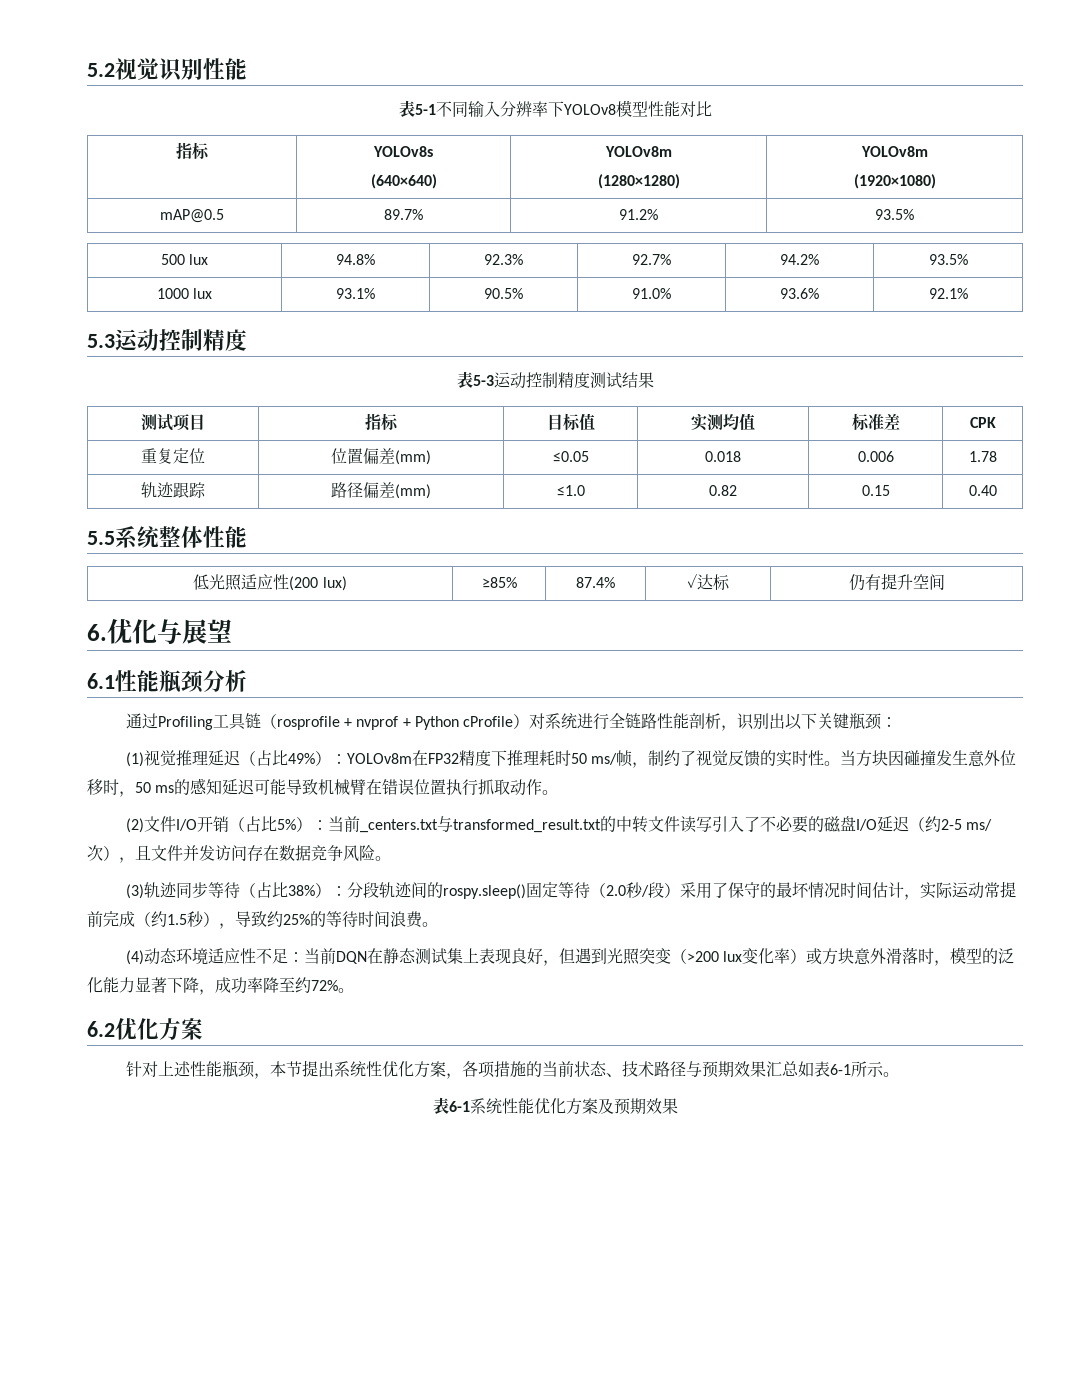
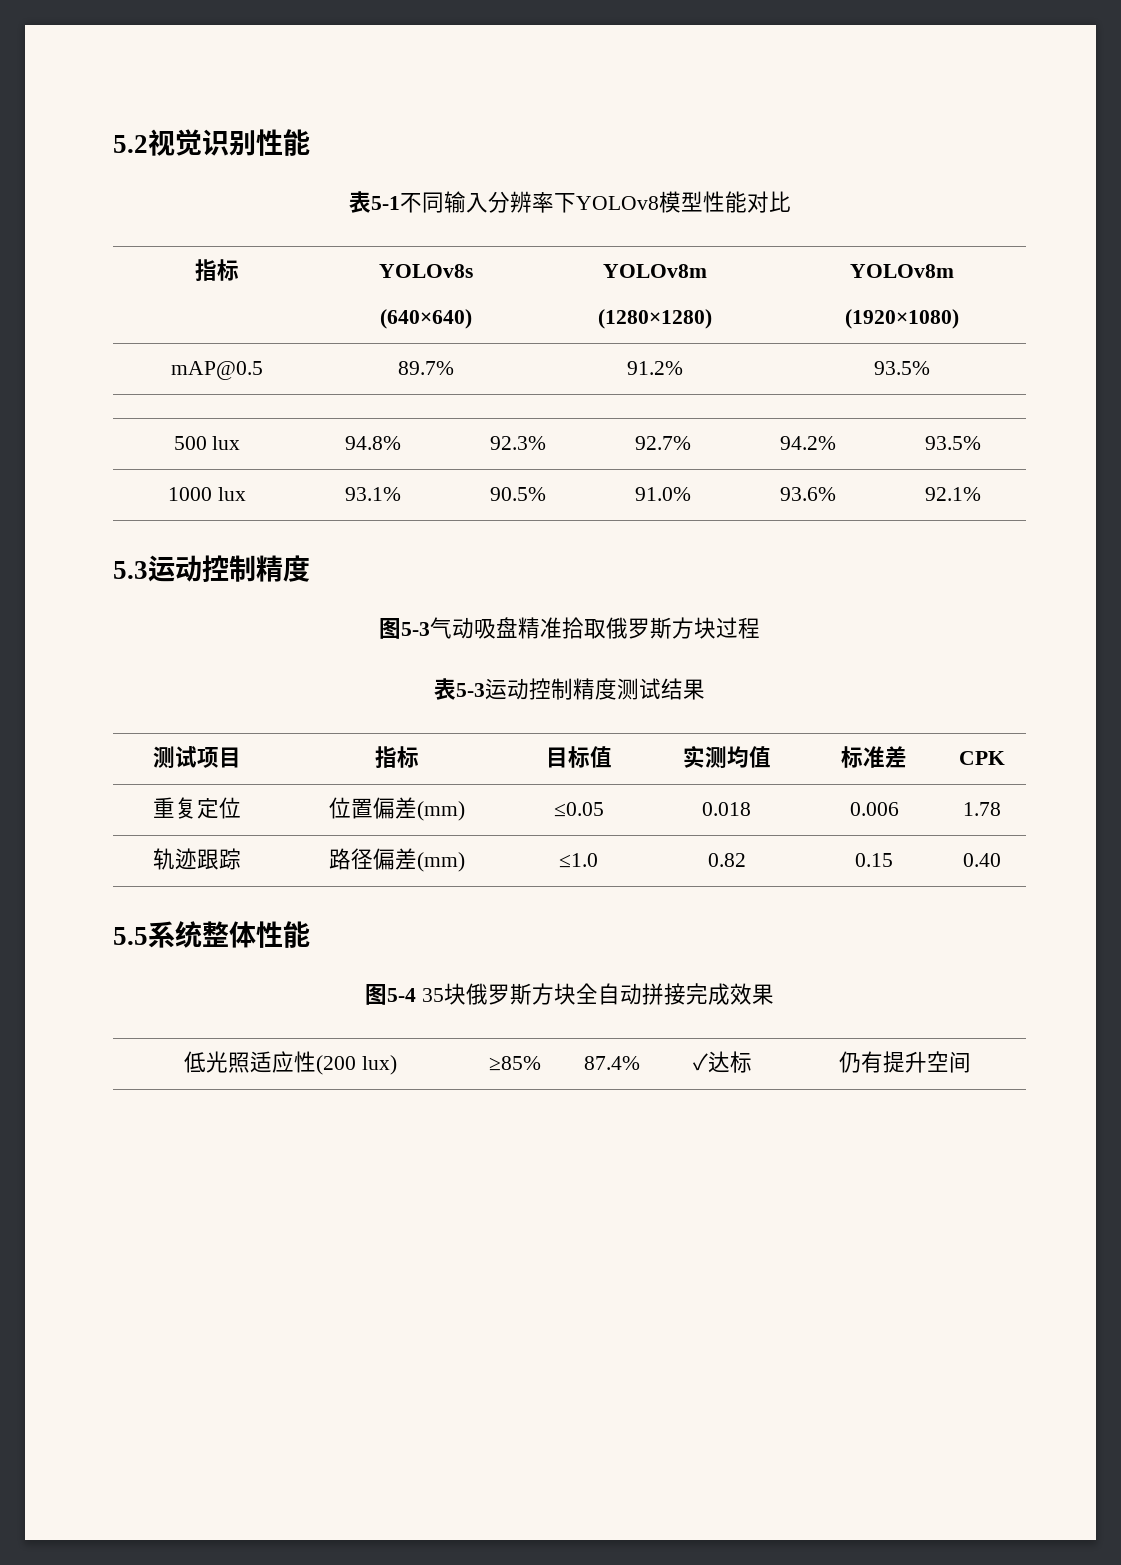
(247, 340) none -> [379,617,760,639] // 图5-3气动吸盘精准拾取俄罗斯方块过程
(247, 537) none -> [365,983,774,1005] // 图5-4 35块俄罗斯方块全自动拼接完成效果
[87,618,232,644] [87,670,247,694] [125,713,898,731] [125,750,1017,768] [87,778,559,797] [125,816,993,833] [87,845,391,863] [125,881,1016,900] [87,911,438,929] [125,947,1015,966] [87,977,354,995] [87,1018,203,1040] [125,1060,899,1079] [432,1097,678,1115] // 6.优化与展望 // 6.1性能瓶颈分析 // 通过Profiling工具链（rosprofile + nvprof + Python cProfile）对系统进行全链路性能剖析，识别出以下关键瓶颈： // (1)视觉推理延迟（占比49%）：YOLOv8m在FP32精度下推理耗时50 ms/帧，制约了视觉反馈的实时性。当方块因碰撞发生意外位移时，50 ms的感知延迟可能导致机械臂在错误位置执行抓取动作。 // (2)文件I/O开销（占比5%）：当前_centers.txt与transformed_result.txt的中转文件读写引入了不必要的磁盘I/O延迟（约2-5 ms/次），且文件并发访问存在数据竞争风险。 // (3)轨迹同步等待（占比38%）：分段轨迹间的rospy.sleep()固定等待（2.0秒/段）采用了保守的最坏情况时间估计，实际运动常提前完成（约1.5秒），导致约25%的等待时间浪费。 // (4)动态环境适应性不足：当前DQN在静态测试集上表现良好，但遇到光照突变（>200 lux变化率）或方块意外滑落时，模型的泛化能力显著下降，成功率降至约72%。 // 6.2优化方案 // 针对上述性能瓶颈，本节提出系统性优化方案，各项措施的当前状态、技术路径与预期效果汇总如表6-1所示。 // 表6-1系统性能优化方案及预期效果 -> (971, 1062) none

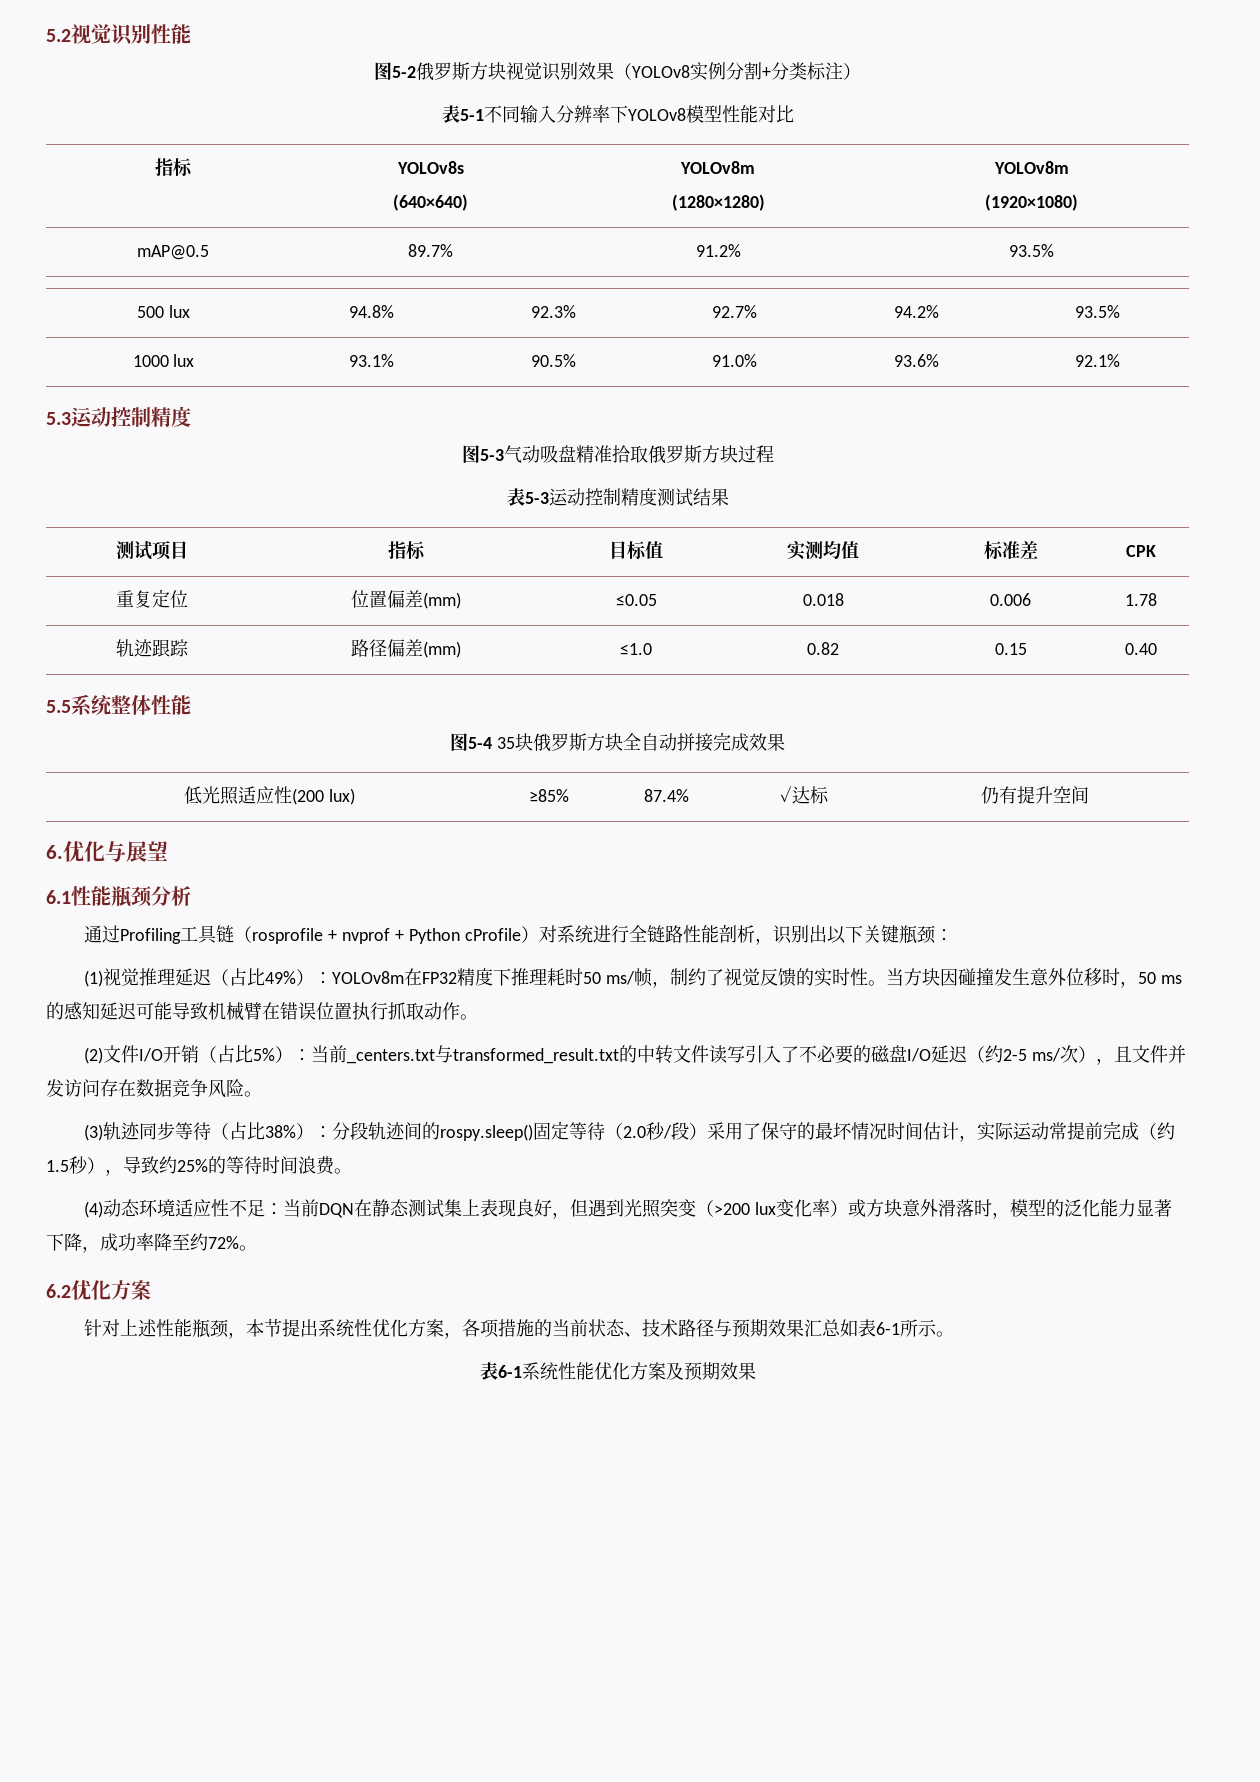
(310, 142) none -> [374,62,861,81] // 图5-2俄罗斯方块视觉识别效果（YOLOv8实例分割+分类标注）
(971, 1062) none -> [46,841,168,862] [46,886,191,908] [84,925,953,945] [84,968,1182,988] [46,1002,478,1021] [84,1045,1187,1065] [46,1079,262,1098] [84,1121,1176,1142] [46,1156,352,1176] [84,1199,1173,1219] [46,1233,257,1253] [46,1280,151,1300] [84,1319,955,1339] [479,1362,756,1381] // 6.优化与展望 // 6.1性能瓶颈分析 // 通过Profiling工具链（rosprofile + nvprof + Python cProfile）对系统进行全链路性能剖析，识别出以下关键瓶颈： // (1)视觉推理延迟（占比49%）：YOLOv8m在FP32精度下推理耗时50 ms/帧，制约了视觉反馈的实时性。当方块因碰撞发生意外位移时，50 ms的感知延迟可能导致机械臂在错误位置执行抓取动作。 // (2)文件I/O开销（占比5%）：当前_centers.txt与transformed_result.txt的中转文件读写引入了不必要的磁盘I/O延迟（约2-5 ms/次），且文件并发访问存在数据竞争风险。 // (3)轨迹同步等待（占比38%）：分段轨迹间的rospy.sleep()固定等待（2.0秒/段）采用了保守的最坏情况时间估计，实际运动常提前完成（约1.5秒），导致约25%的等待时间浪费。 // (4)动态环境适应性不足：当前DQN在静态测试集上表现良好，但遇到光照突变（>200 lux变化率）或方块意外滑落时，模型的泛化能力显著下降，成功率降至约72%。 // 6.2优化方案 // 针对上述性能瓶颈，本节提出系统性优化方案，各项措施的当前状态、技术路径与预期效果汇总如表6-1所示。 // 表6-1系统性能优化方案及预期效果

